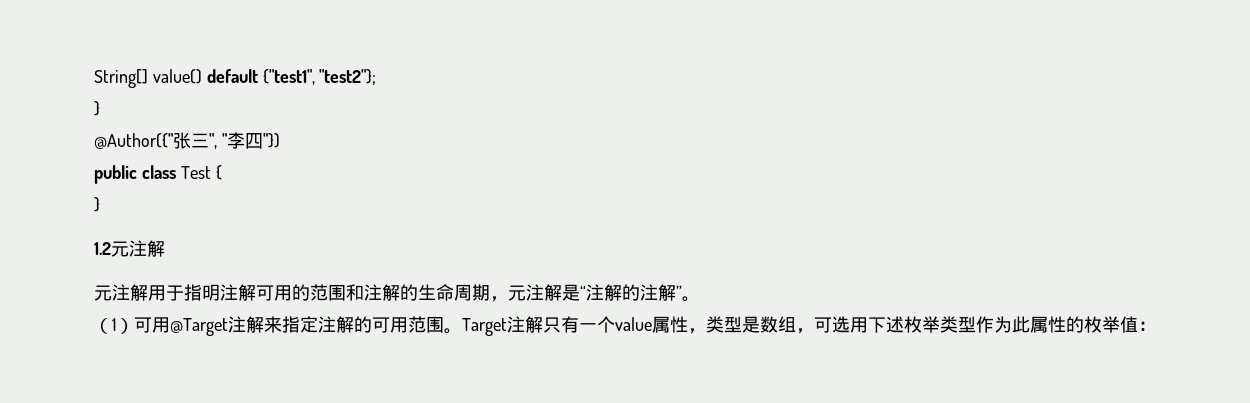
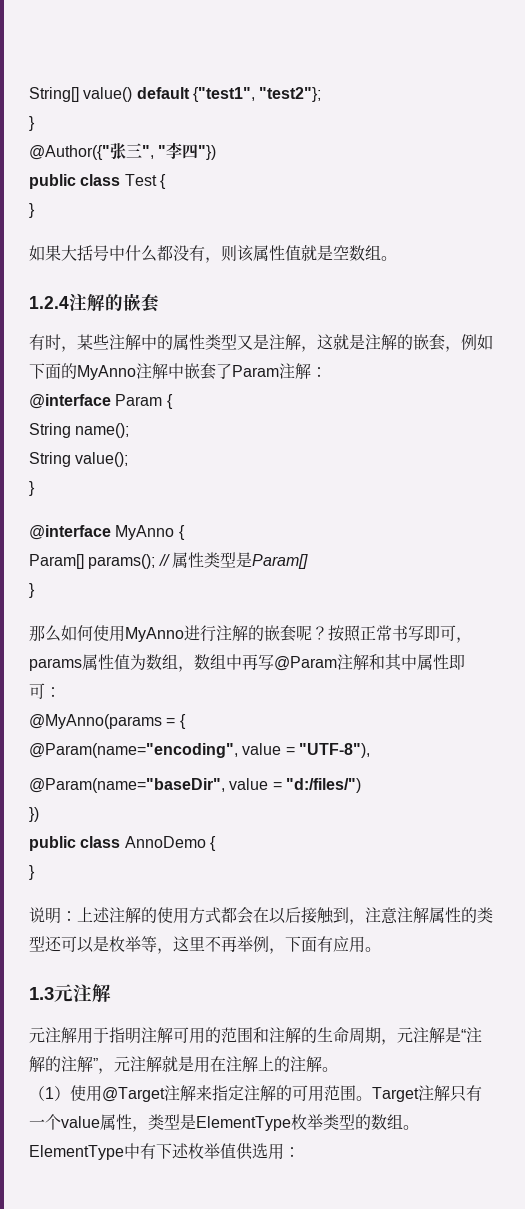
[94,242,111,255] 1.2 -> [29,245,397,263] [29,293,159,312] [29,334,493,352] [29,363,327,380] [29,394,173,409] [29,423,130,438] [29,452,129,467] [29,481,35,496] [29,525,185,540] [29,552,308,569] [29,583,35,598] [29,625,472,643] [29,654,465,672] [29,683,61,699] [29,714,186,729] [29,743,370,758] [29,778,361,793] [29,807,39,822] [29,836,216,851] [29,865,35,880] [29,907,493,925] [29,936,381,954] [29,987,54,1000] 如果大括号中什么都没有，则该属性值就是空数组。 // 1.2.4注解的嵌套 // 有时，某些注解中的属性类型又是注解，这就是注解的嵌套，例如下面的MyAnno注解中嵌套了Param注解： // @interface Param { // String name(); // String value(); // } // @interface MyAnno { // Param[] params(); // 属性类型是Param[] // } // 那么如何使用MyAnno进行注解的嵌套呢？按照正常书写即可，params属性值为数组，数组中再写@Param注解和其中属性即可： // @MyAnno(params = { // @Param(name="encoding", value = "UTF-8"), // @Param(name="baseDir", value = "d:/files/") // }) // public class AnnoDemo { // } // 说明：上述注解的使用方式都会在以后接触到，注意注解属性的类型还可以是枚举等，这里不再举例，下面有应用。 // 1.3
(682, 292) none -> [98,1056,322,1074] ，元注解就是用在注解上的注解
[134,317,152,333] 可 -> [70,1085,86,1101] 使
[759,316,1138,334] 数组，可选用下述枚举类型作为此属性的枚举值 -> [196,1114,419,1131] [29,1143,284,1160] ElementType枚举类型的数组。ElementType中有下述枚举值供选用

